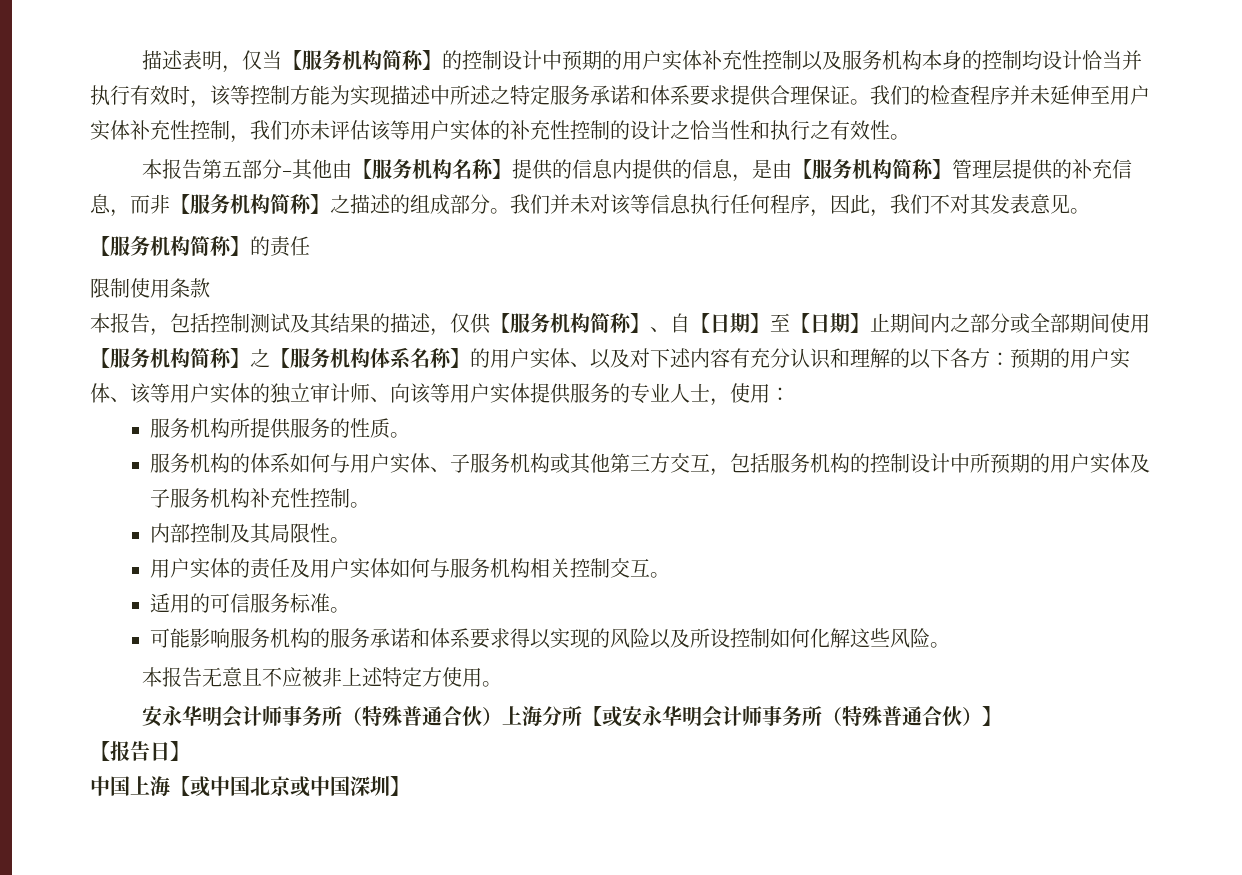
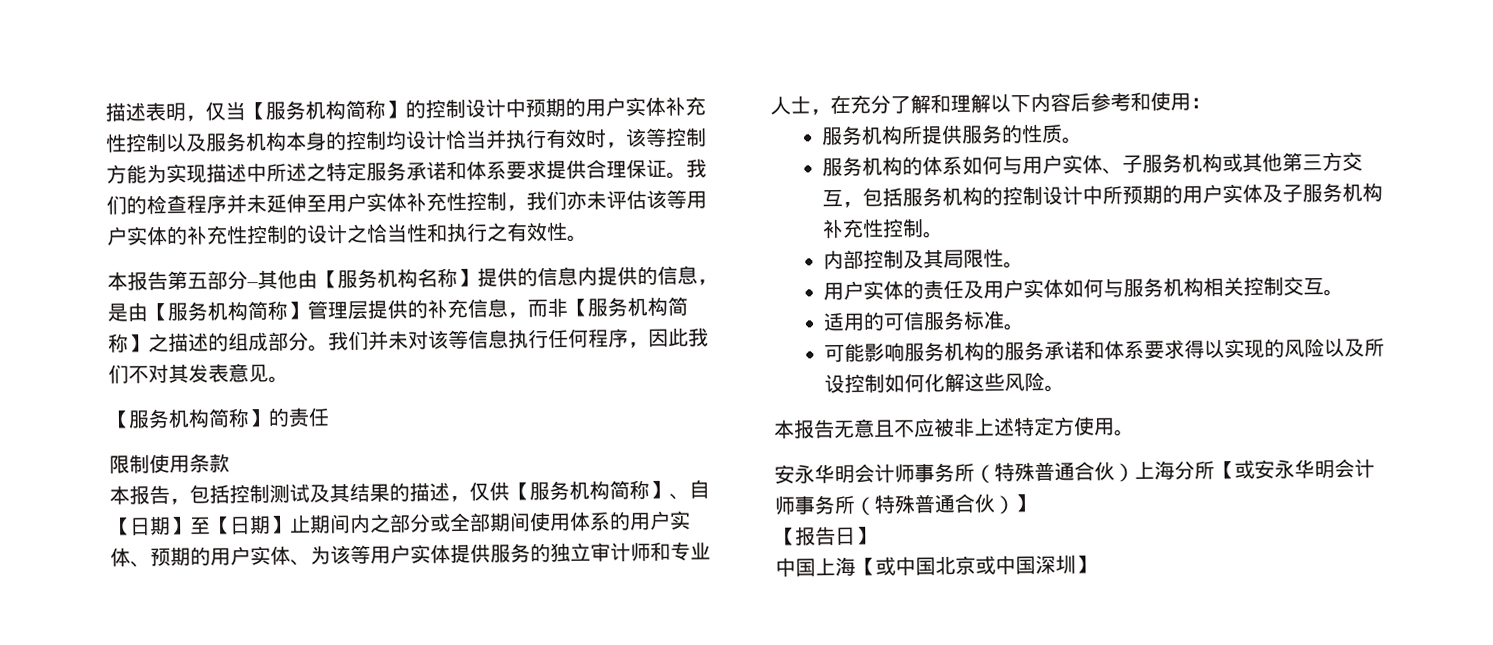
[870,209,890,217] ， -> (689, 337) none
[90,347,1130,369] [90,383,410,404] 【服务机构简称】之【服务机构体系名称】的用户实体、以及对下述内容有充分认识和理解的以下各方：预期的用户实体、该等用户实体的独立审计师、向 -> [569,510,691,531] [110,545,331,568] 体系的用户实体、预期的用户实体、为
[630,383,730,406] 专业人士， -> [550,541,711,563] [770,91,1151,116] 独立审计师和专业人士，在充分了解和理解以下内容后参考和

